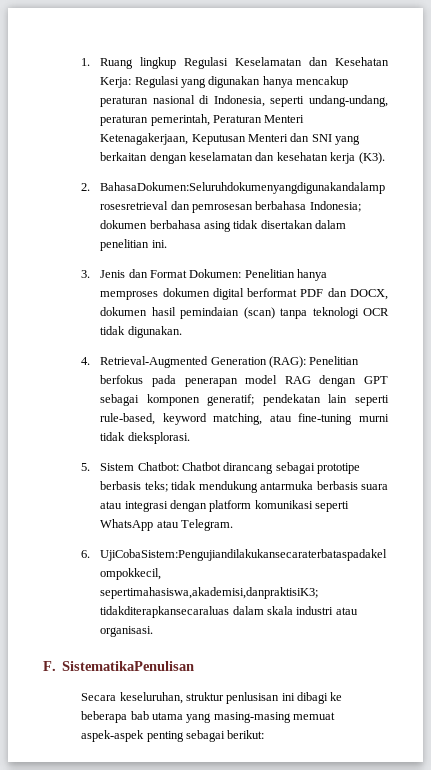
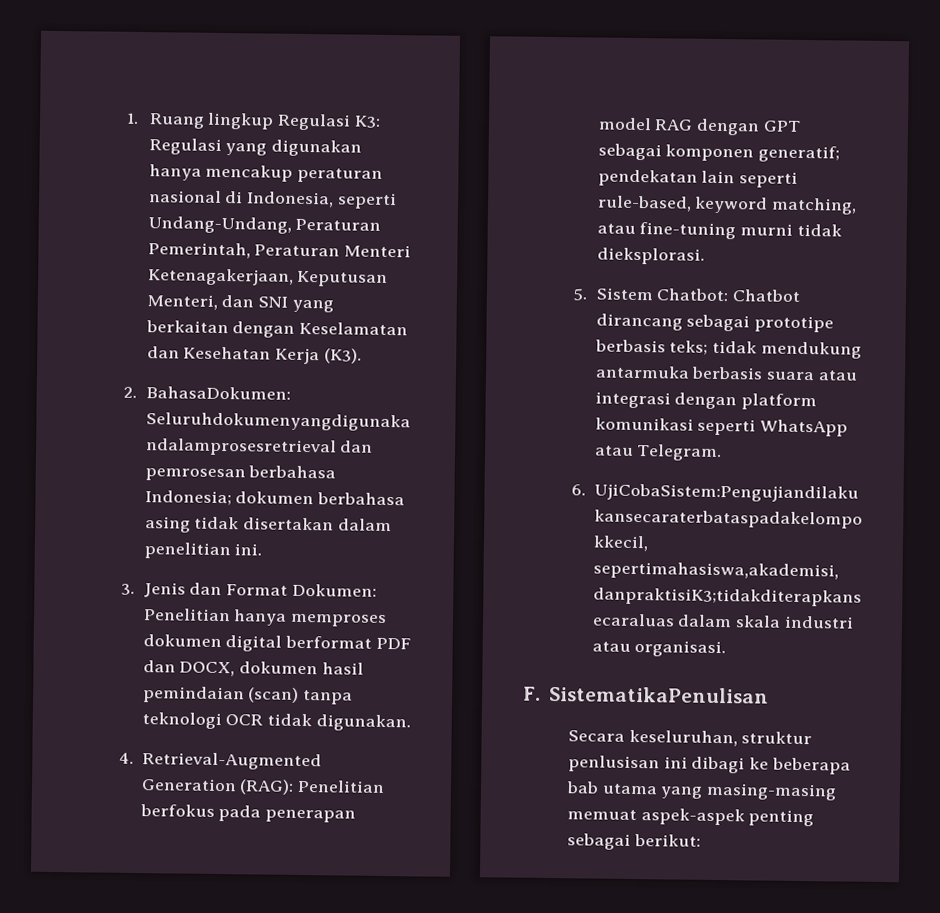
[235,57,389,66] [100,77,132,88] Keselamatan dan Kesehatan Kerja: -> [353,115,381,128] K3:
[309,95,388,107] [100,114,210,126] undang-undang, peraturan pemerintah, -> [147,216,382,234] [147,242,251,259] Undang-Undang, Peraturan Pemerintah,
[248,134,289,142] Menteri -> [146,294,218,310] Menteri,
[189,152,356,164] keselamatan dan kesehatan kerja -> [299,321,409,336] [146,346,321,365] Keselamatan dan Kesehatan Kerja

